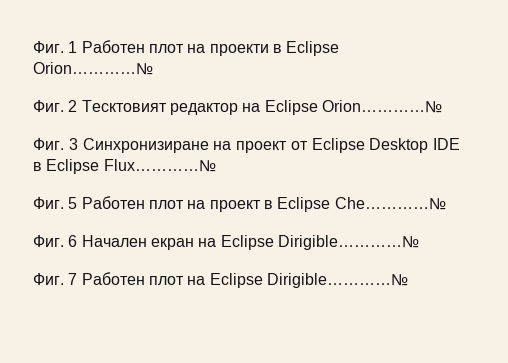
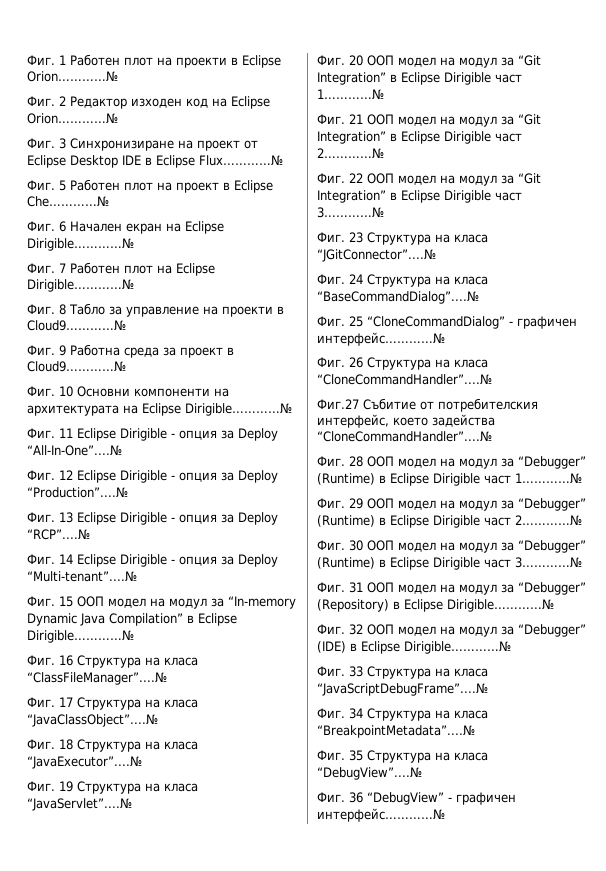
[81,100,238,115] Тесктовият редактор -> [70,96,208,109] Редактор изходен код
(408, 280) none -> [27,303,284,317] [27,320,126,331] [27,344,234,358] [27,361,126,372] [27,386,229,397] [27,403,292,416] [27,428,278,441] [27,445,122,456] [27,470,278,483] [27,487,128,498] [27,512,278,525] [27,529,90,540] [27,554,278,567] [27,571,137,582] [27,596,296,609] [27,613,237,626] [27,630,134,643] [27,655,198,668] [27,672,167,685] [27,697,198,710] [27,714,158,727] [27,739,198,752] [27,756,142,769] [27,781,198,794] [27,798,132,811] [317,55,541,68] [317,72,522,85] [317,89,384,99] [317,114,541,127] [317,131,522,144] [317,148,384,158] [317,173,541,186] [317,190,522,203] [317,207,384,218] [317,232,488,245] [317,249,436,262] [317,274,488,287] [317,291,479,304] [317,316,577,329] [317,332,445,346] [317,357,488,370] [317,374,492,385] [317,398,538,412] [317,414,495,428] [317,431,492,442] [317,456,586,469] [317,473,582,486] [317,498,586,511] [317,515,582,528] [317,540,586,553] [317,557,582,570] [317,582,586,595] [317,599,554,612] [317,624,586,637] [317,641,511,654] [317,666,488,679] [317,683,488,696] [317,708,488,721] [317,725,475,738] [317,750,488,763] [317,767,422,780] [317,792,516,805] [317,808,445,822] // Фиг. 8 Tабло за управление на проекти в Cloud9…………№ // Фиг. 9 Работна среда за проект в Cloud9…………№ // Фиг. 10 Основни компоненти на архитектурата на Eclipse Dirigible…………№ // Фиг. 11 Eclipse Dirigible - опция за Deploy “All-In-One”....№ // Фиг. 12 Eclipse Dirigible - опция за Deploy “Production”....№ // Фиг. 13 Eclipse Dirigible - опция за Deploy “RCP”....№ // Фиг. 14 Eclipse Dirigible - опция за Deploy “Multi-tenant”....№ // Фиг. 15 ООП модел на модул за “In-memory Dynamic Java Compilation” в Eclipse Dirigible…………№ // Фиг. 16 Структура на класа “ClassFileManager”....№ // Фиг. 17 Структура на класа “JavaClassObject”....№ // Фиг. 18 Структура на класа “JavaExecutor”....№ // Фиг. 19 Структура на класа “JavaServlet”....№ // Фиг. 20 ООП модел на модул за “Git Integration” в Eclipse Dirigible част 1…………№ // Фиг. 21 ООП модел на модул за “Git Integration” в Eclipse Dirigible част 2…………№ // Фиг. 22 ООП модел на модул за “Git Integration” в Eclipse Dirigible част 3…………№ // Фиг. 23 Структура на класа “JGitConnector”....№ // Фиг. 24 Структура на класа “BaseCommandDialog”....№ // Фиг. 25 “CloneCommandDialog” - графичен интерфейс…………№ // Фиг. 26 Структура на класа “CloneCommandHandler”....№ // Фиг.27 Събитие от потребителския интерфейс, което задейства “CloneCommandHandler”....№ // Фиг. 28 ООП модел на модул за “Debugger” (Runtime) в Eclipse Dirigible част 1…………№ // Фиг. 29 ООП модел на модул за “Debugger” (Runtime) в Eclipse Dirigible част 2…………№ // Фиг. 30 ООП модел на модул за “Debugger” (Runtime) в Eclipse Dirigible част 3…………№ // Фиг. 31 ООП модел на модул за “Debugger” (Repository) в Eclipse Dirigible…………№ // Фиг. 32 ООП модел на модул за “Debugger” (IDE) в Eclipse Dirigible…………№ // Фиг. 33 Структура на класа “JavaScriptDebugFrame”....№ // Фиг. 34 Структура на класа “BreakpointMetadata”....№ // Фиг. 35 Структура на класа “DebugView”....№ // Фиг. 36 “DebugView” - графичен интерфейс…………№

